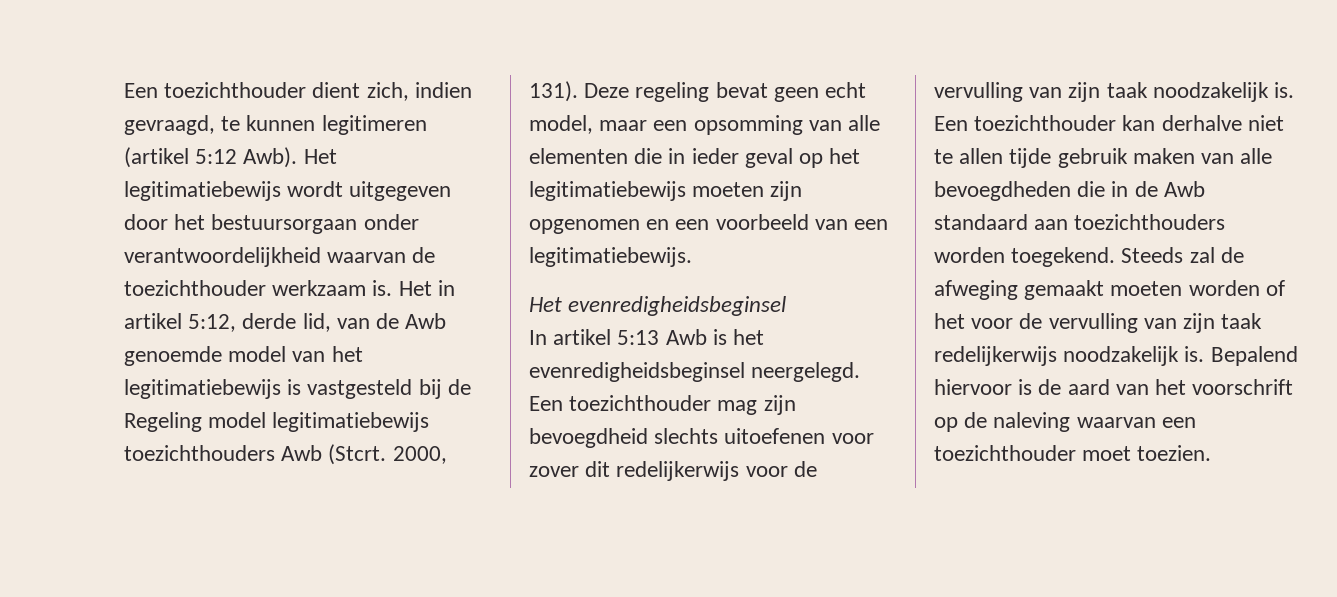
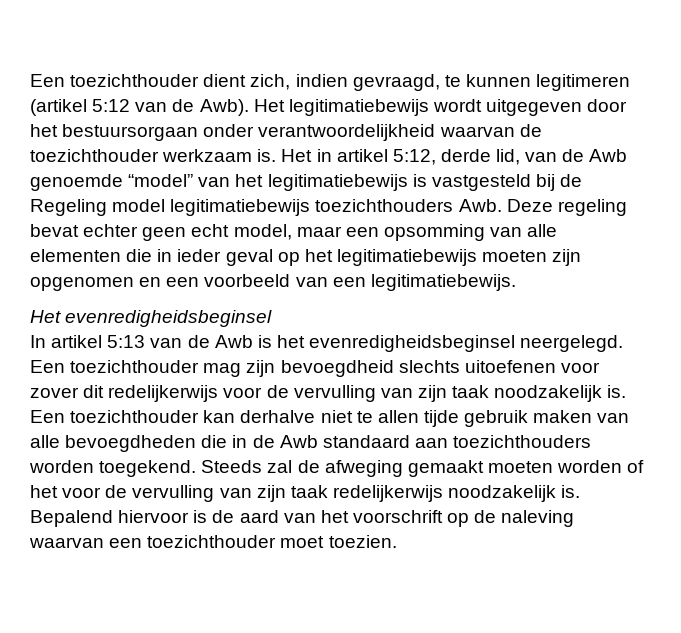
(238, 156) none -> [135,99,195,112] van de
[228,346,287,362] model -> [128,174,194,187] “model”
[281,444,447,465] [529,81,578,102] Awb (Stcrt. 2000, 131). -> [458,199,502,212] Awb.
(768, 90) none -> [83,224,139,237] echter
(660, 337) none -> [150,335,210,348] van de

